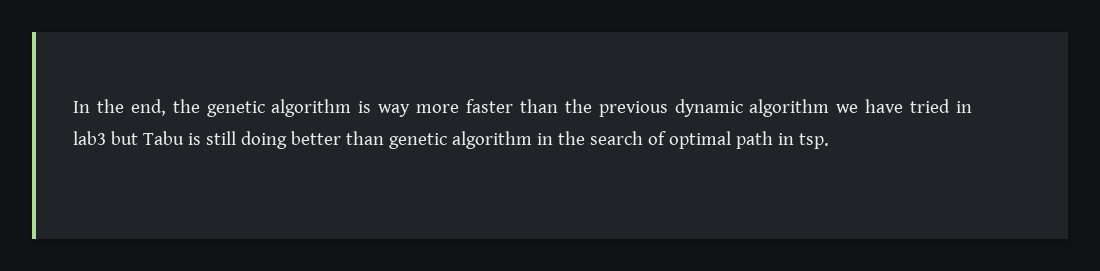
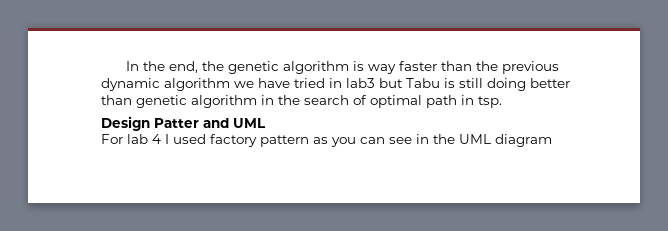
[416,104,460,113] more -> (397, 69) none
(829, 141) none -> [101,116,266,131] [101,134,552,147] // Design Patter and UML // For lab 4 I used factory pattern as you can see in the UML diagram

